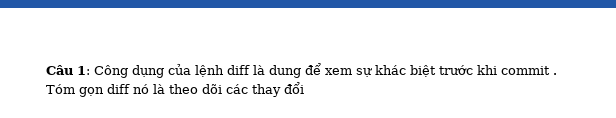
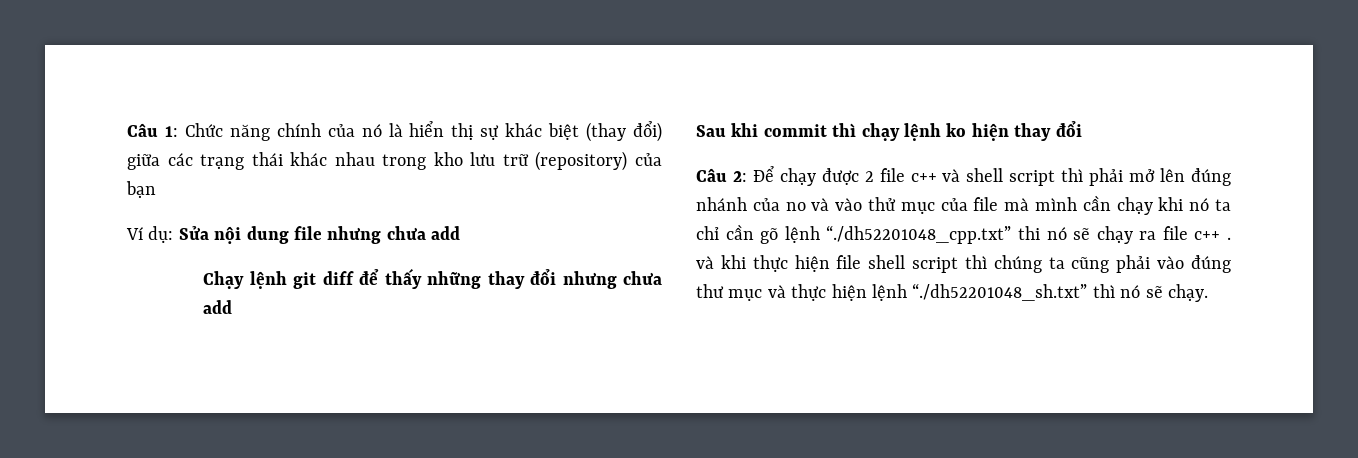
[94,62,557,78] [46,81,304,97] Công dụng của lệnh diff là dung để xem sự khác biệt trước khi commit . Tóm gọn diff nó là theo dõi các thay đổi -> [184,121,662,142] [127,151,663,171] [126,181,156,198] [126,226,461,244] [203,269,663,289] [203,300,233,314] [696,121,1082,141] [696,166,1231,186] [696,195,1231,215] [696,224,1231,244] [696,255,1232,273] [696,283,1208,302] Chức năng chính của nó là hiển thị sự khác biệt (thay đổi) giữa các trạng thái khác nhau trong kho lưu trữ (repository) của bạn // Ví dụ: Sửa nội dung file nhưng chưa add // Chạy lệnh git diff để thấy những thay đổi nhưng chưa add // Sau khi commit thì chạy lệnh ko hiện thay đổi // Câu 2: Để chạy được 2 file c++ và shell script thì phải mở lên đúng nhánh của no và vào thử mục của file mà mình cần chạy khi nó ta chỉ cần gõ lệnh “./dh52201048_cpp.txt” thi nó sẽ chạy ra file c++ . và khi thực hiện file shell script thì chúng ta cũng phải vào đúng thư mục và thực hiện lệnh “./dh52201048_sh.txt” thì nó sẽ chạy.

